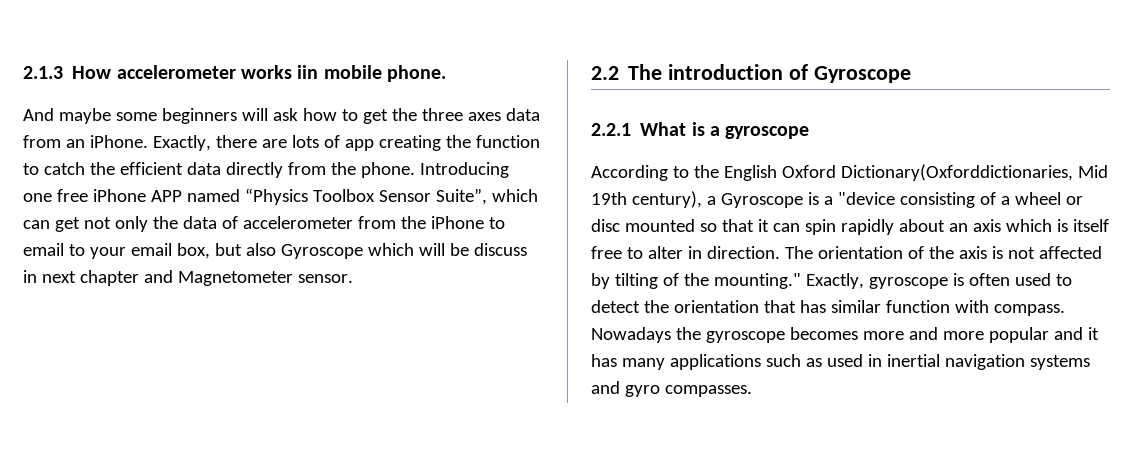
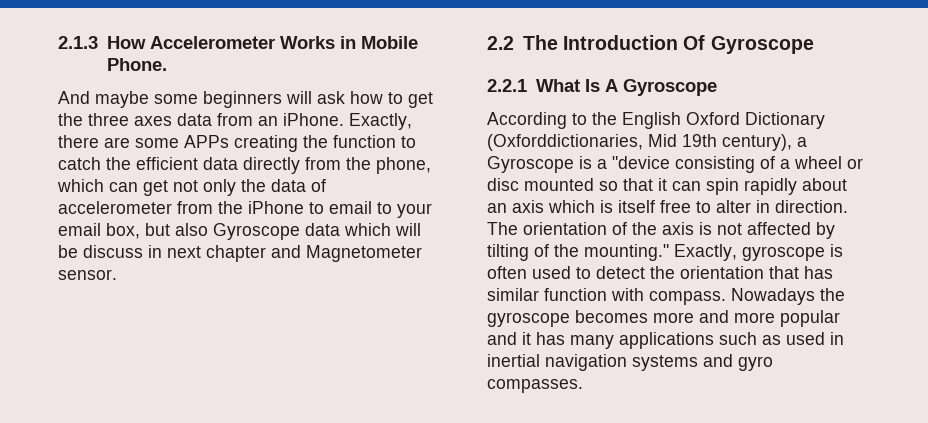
[116,65,447,82] accelerometer works iin mobile phone. -> [149,36,418,49] [106,58,167,71] Accelerometer Works in Mobile Phone.
[291,135,374,151] lots of app -> [135,135,229,148] some APPs
[360,162,509,178] [23,188,487,205] phone. Introducing one free iPhone APP named “Physics Toolbox Sensor Suite”, -> [376,157,431,174] phone,
(363, 251) none -> [305,223,340,236] data
[668,64,808,80] introduction of -> [563,35,706,50] Introduction Of
[691,122,810,139] is a gyroscope -> [584,79,717,96] Is A Gyroscope
[840,164,1073,181] Dictionary(Oxforddictionaries, -> [745,112,825,129] [487,134,643,151] Dictionary (Oxforddictionaries,

